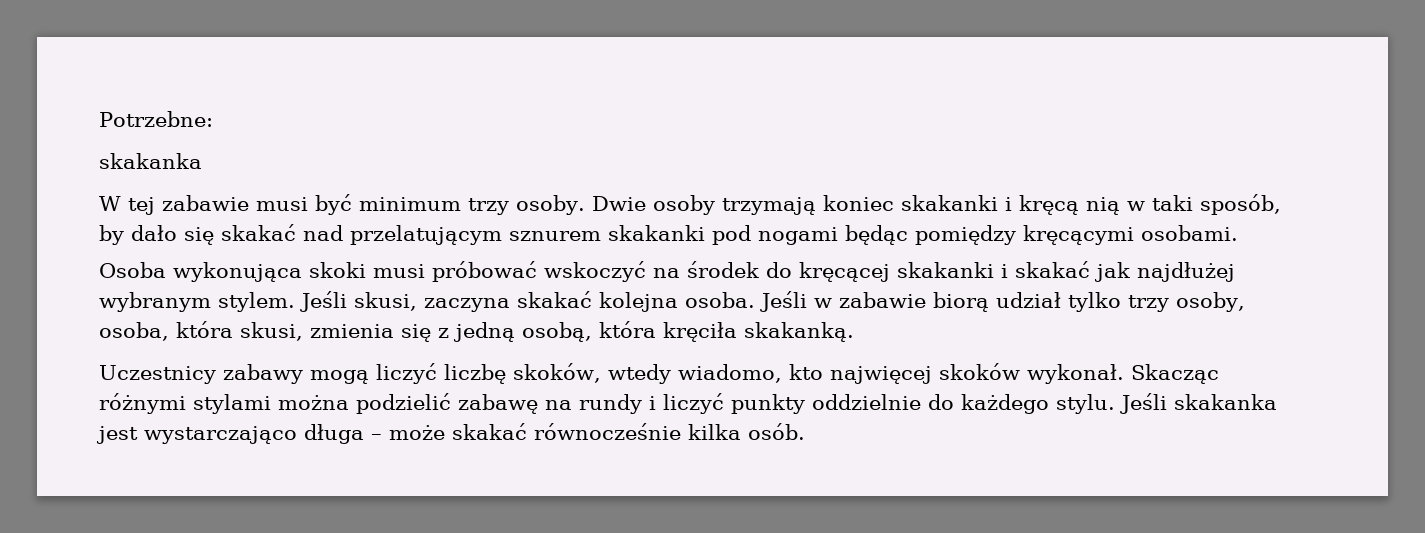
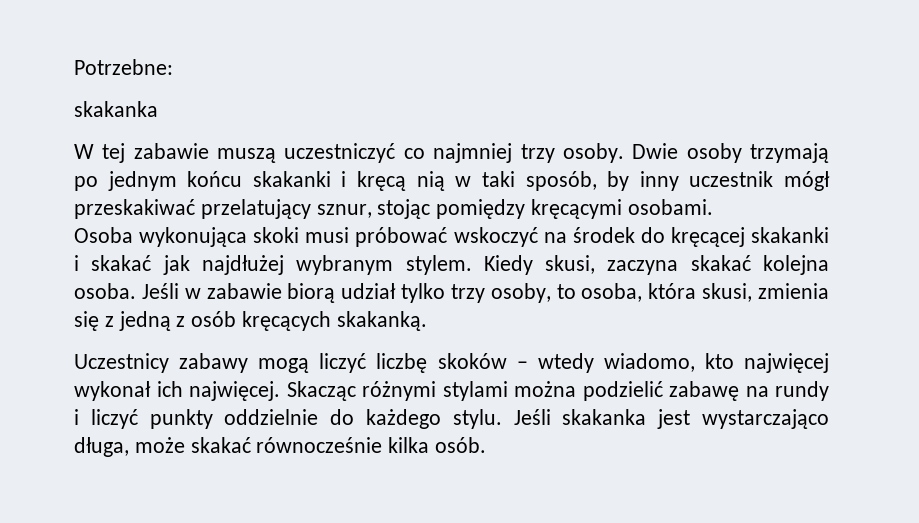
[256,194,461,215] musi być minimum -> [217,143,513,163] muszą uczestniczyć co najmniej
[822,195,894,211] koniec -> [74,171,243,191] po jednym końcu
[131,224,908,245] dało się skakać nad przelatującym sznurem skakanki pod nogami będąc -> [639,171,831,191] [74,199,431,219] inny uczestnik mógł przeskakiwać przelatujący sznur, stojąc
[300,291,347,312] Jeśli -> [483,255,533,275] Kiedy
(1245, 302) none -> [556,284,576,299] to
[522,321,737,342] osobą, która kręciła -> [176,311,332,331] z osób kręcących
[513,363,601,383] skoków, -> [437,353,528,369] skoków –
[938,363,1124,384] skoków wykonał. -> [74,381,280,401] wykonał ich najwięcej.
[304,424,382,444] długa – -> [74,437,129,457] długa,

